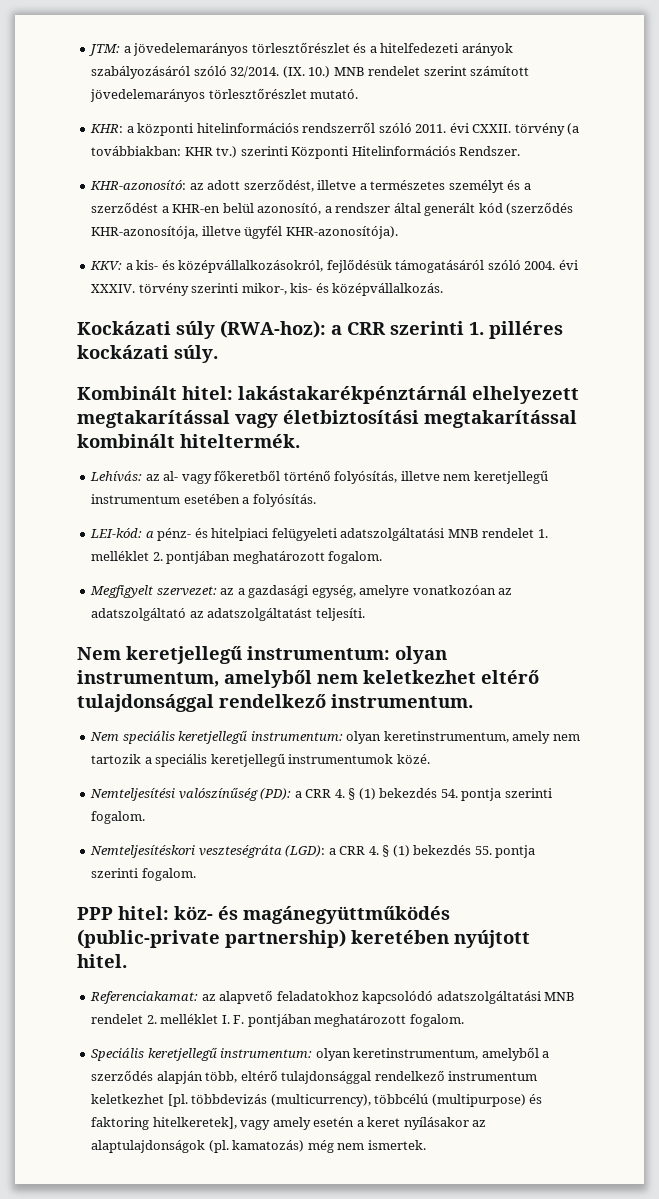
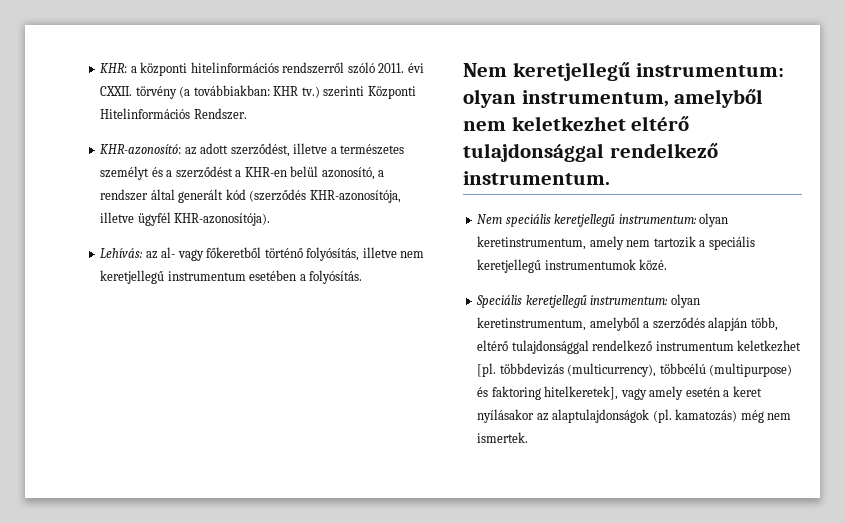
[88,42,513,56] [91,66,530,79] [90,88,359,102] JTM: a jövedelemarányos törlesztőrészlet és a hitelfedezeti arányok szabályozásáról szóló 32/2014. (IX. 10.) MNB rendelet szerint számított jövedelemarányos törlesztőrészlet mutató. // -> (100, 68) none
[90,259,578,273] [91,283,444,296] [77,320,563,339] [77,345,218,363] [77,386,579,404] [77,410,577,428] [77,434,300,448] // KKV: a kis- és középvállalkozásokról, fejlődésük támogatásáról szóló 2004. évi XXXIV. törvény szerinti mikor-, kis- és középvállalkozás. // Kockázati súly (RWA-hoz): a CRR szerinti 1. pilléres kockázati súly. // Kombinált hitel: lakástakarékpénztárnál elhelyezett megtakarítással vagy életbiztosítási megtakarítással kombinált hiteltermék. -> (271, 219) none
[90,528,548,541] [91,551,383,564] [90,585,513,598] [91,608,365,621] // LEI-kód: a pénz- és hitelpiaci felügyeleti adatszolgáltatási MNB rendelet 1. melléklet 2. pontjában meghatározott fogalom. // Megfigyelt szervezet: az a gazdasági egység, amelyre vonatkozóan az adatszolgáltató az adatszolgáltatást teljesíti. -> (363, 277) none
[90,787,552,801] [91,811,146,824] [90,845,536,858] [91,868,196,881] [77,906,450,924] [77,929,530,948] [77,954,127,968] [90,990,576,1004] [91,1014,464,1027] // Nemteljesítési valószínűség (PD): a CRR 4. § (1) bekezdés 54. pontja szerinti fogalom. // Nemteljesítéskori veszteségráta (LGD): a CRR 4. § (1) bekezdés 55. pontja szerinti fogalom. // PPP hitel: köz- és magánegyüttműködés (public-private partnership) keretében nyújtott hitel. // Referenciakamat: az alapvető feladatokhoz kapcsolódó adatszolgáltatási MNB rendelet 2. melléklet I. F. pontjában meghatározott fogalom. -> (668, 265) none

